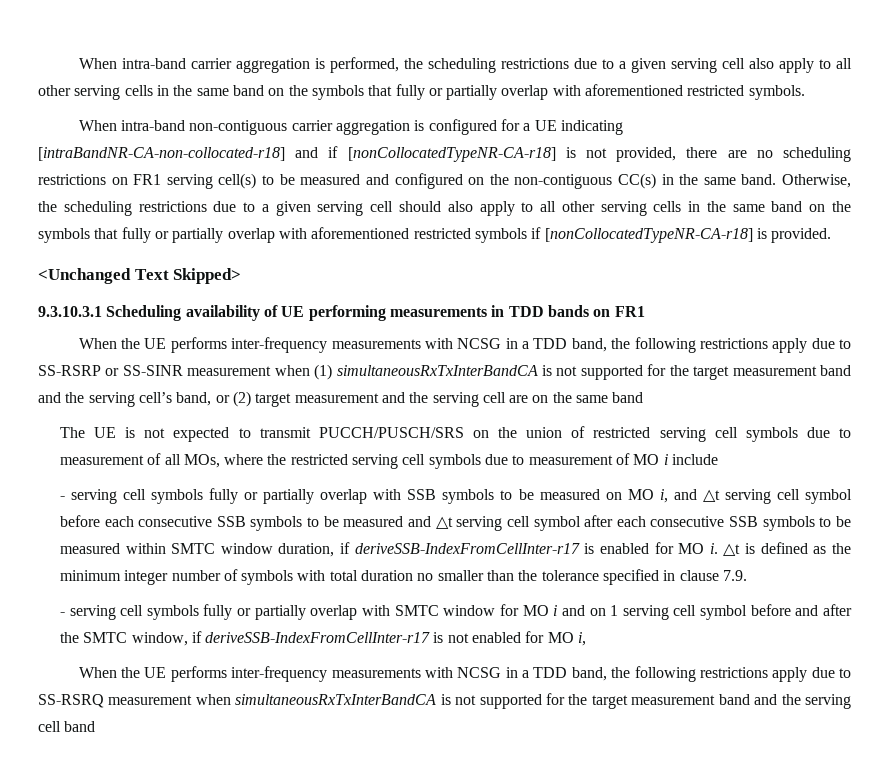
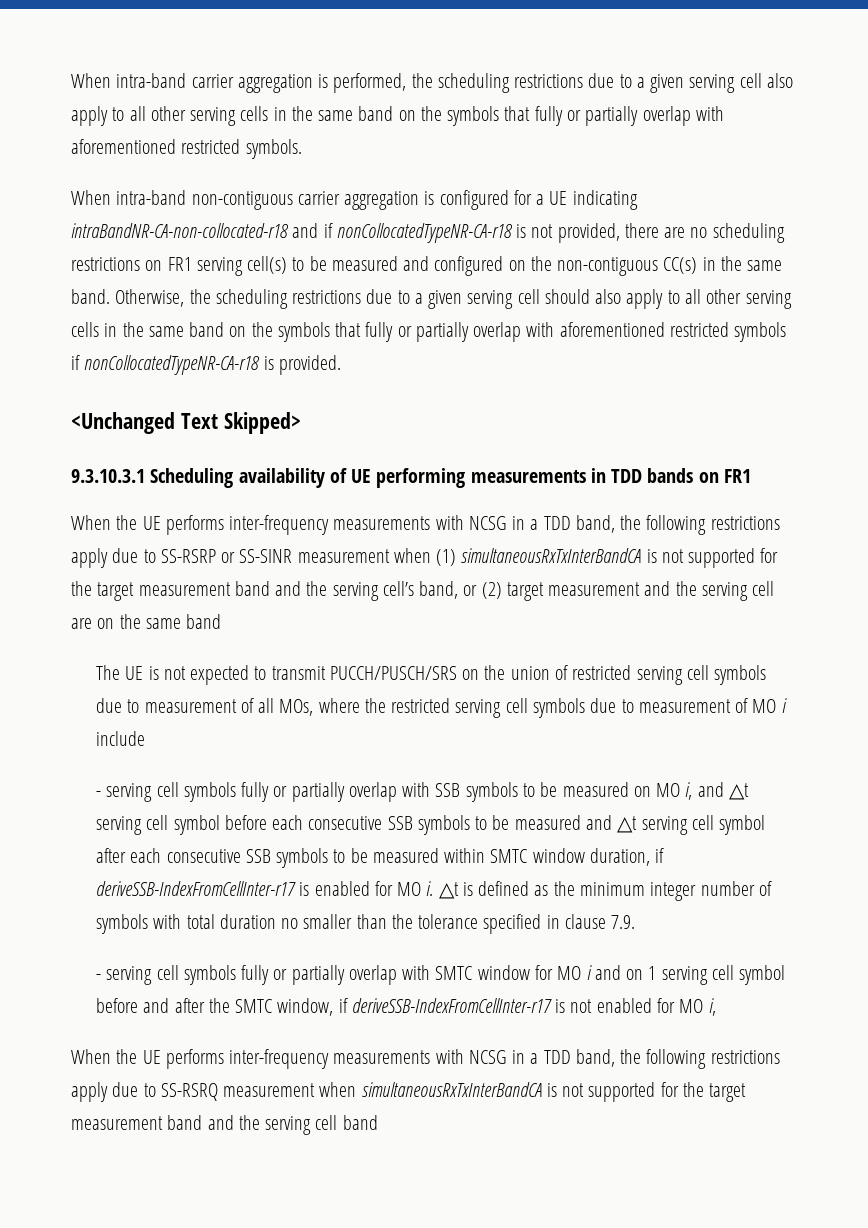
[38,147,285,161] [intraBandNR-CA-non-collocated-r18] -> [71,223,289,238] intraBandNR-CA-non-collocated-r18
[347,147,556,162] [nonCollocatedTypeNR-CA-r18] -> [336,223,513,243] nonCollocatedTypeNR-CA-r18
[544,228,753,243] [nonCollocatedTypeNR-CA-r18] -> [84,355,261,375] nonCollocatedTypeNR-CA-r18

